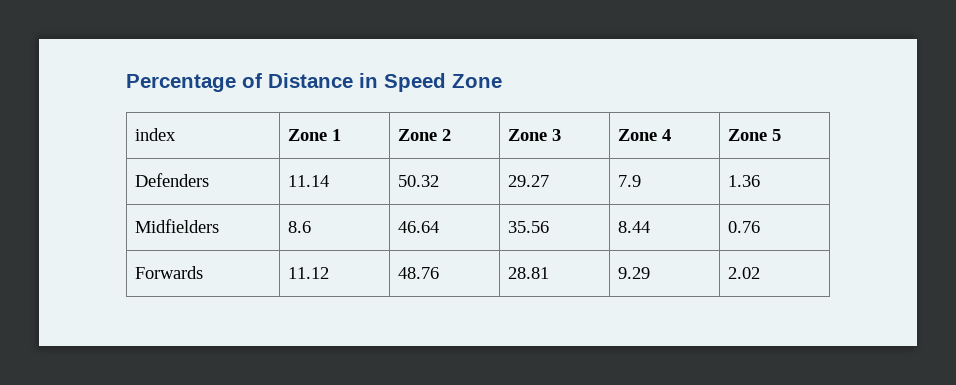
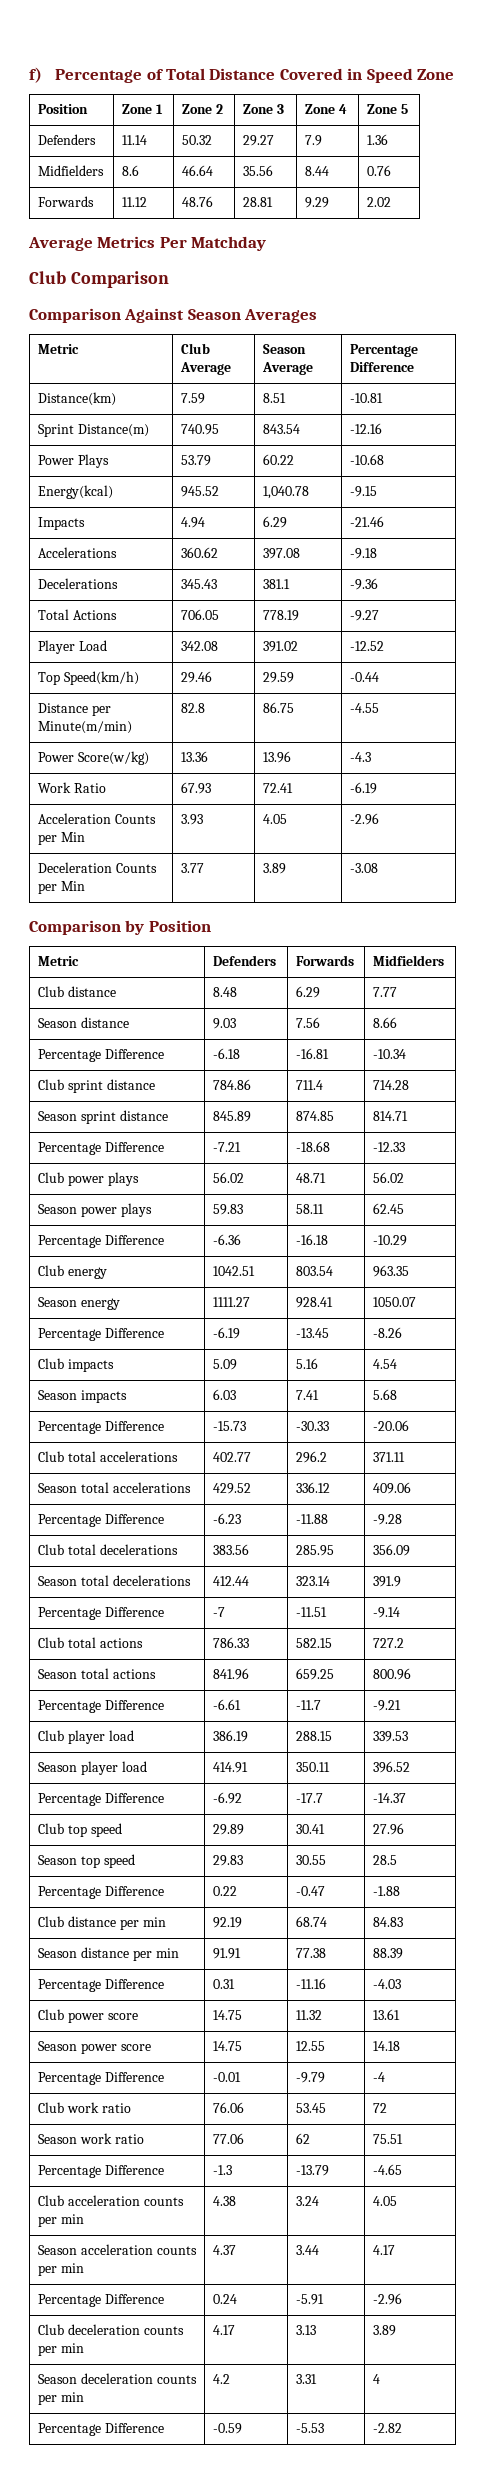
(126, 83) none -> [29,67,42,83] f)
[268,73,353,88] Distance -> [165,68,343,80] Total Distance Covered
[135,128,177,141] index -> [38,104,89,114] Position
(761, 273) none -> [28,236,267,251] [29,271,169,288] [29,308,318,323] [38,344,80,354] [181,343,211,354] [180,362,232,375] [263,344,307,354] [262,362,314,375] [350,344,419,357] [350,362,415,372] [38,392,117,406] [181,393,206,404] [263,393,287,403] [350,393,384,403] [38,424,149,437] [181,424,220,435] [263,424,301,434] [350,423,383,434] [38,454,109,468] [181,455,212,466] [263,454,295,465] [350,454,385,465] [38,485,114,499] [181,486,220,497] [263,486,310,499] [350,486,378,497] [38,517,86,530] [181,517,206,528] [263,516,288,528] [350,516,385,527] [38,547,118,558] [181,547,219,558] [263,548,301,559] [350,548,378,559] [38,578,119,589] [181,579,218,589] [263,579,291,589] [350,578,379,590] [38,609,117,620] [181,609,220,620] [263,610,300,621] [350,610,380,621] [38,640,107,654] [181,641,219,651] [263,641,299,652] [350,641,385,651] [38,671,139,685] [181,671,213,683] [263,672,295,683] [350,672,380,682] [38,703,111,716] [38,721,133,734] [181,703,206,713] [263,702,295,713] [350,703,380,713] [38,751,149,765] [181,751,209,762] [263,751,292,763] [350,752,372,762] [38,782,106,793] [181,782,212,794] [263,783,294,793] [350,782,378,794] [38,813,156,824] [38,832,85,845] [181,814,204,825] [263,814,288,824] [350,813,380,825] [38,862,157,873] [38,881,85,894] [181,863,205,873] [263,863,287,874] [350,863,379,873] [29,920,211,935] [38,956,80,966] [213,955,277,966] [296,955,355,966] [373,955,445,966] [38,986,116,997] [213,987,238,997] [296,986,321,998] [373,987,398,997] [38,1017,129,1028] [213,1018,237,1029] [296,1017,321,1028] [373,1017,398,1028] [38,1049,164,1062] [213,1048,241,1059] [296,1048,330,1059] [373,1049,407,1059] [38,1079,155,1093] [213,1079,252,1090] [296,1080,324,1090] [373,1080,410,1090] [38,1110,168,1124] [213,1111,252,1122] [296,1111,335,1121] [373,1111,409,1121] [38,1142,164,1155] [213,1142,242,1152] [296,1141,331,1152] [373,1142,406,1152] [38,1172,139,1186] [213,1172,245,1183] [296,1173,327,1183] [373,1172,405,1183] [38,1203,152,1217] [213,1204,244,1215] [296,1204,325,1214] [373,1203,405,1214] [38,1235,164,1248] [213,1234,242,1245] [296,1234,329,1245] [373,1235,408,1246] [38,1265,107,1279] [213,1266,256,1276] [296,1266,334,1276] [373,1265,410,1277] [38,1297,120,1310] [213,1297,251,1307] [296,1297,334,1308] [373,1297,417,1307] [38,1328,164,1341] [213,1327,241,1339] [296,1328,330,1338] [373,1327,403,1338] [38,1358,114,1372] [213,1359,238,1370] [296,1358,319,1369] [373,1359,398,1369] [38,1390,127,1403] [213,1389,237,1400] [296,1390,320,1400] [373,1389,398,1400] [38,1421,164,1434] [213,1421,247,1431] [296,1421,330,1431] [373,1420,410,1431] [38,1451,178,1462] [213,1452,252,1462] [296,1451,328,1463] [373,1452,406,1462] [38,1482,191,1493] [213,1483,252,1494] [296,1482,331,1493] [373,1482,412,1494] [38,1514,164,1527] [213,1513,242,1524] [296,1514,329,1524] [373,1514,403,1525] [38,1544,178,1555] [213,1544,250,1555] [296,1545,335,1556] [373,1544,411,1556] [38,1575,191,1586] [213,1576,250,1586] [296,1576,331,1586] [373,1576,402,1587] [38,1607,164,1620] [213,1607,226,1617] [296,1607,328,1617] [373,1607,401,1618] [38,1637,143,1648] [213,1637,250,1648] [296,1638,333,1648] [373,1638,405,1648] [38,1668,156,1679] [213,1668,250,1680] [296,1668,335,1680] [373,1668,412,1680] [38,1700,164,1713] [213,1699,242,1710] [296,1700,322,1710] [373,1700,402,1711] [38,1730,134,1744] [213,1730,249,1742] [296,1731,333,1741] [373,1731,409,1742] [38,1761,147,1775] [213,1762,249,1773] [296,1762,331,1772] [373,1761,411,1773] [38,1793,164,1806] [213,1792,243,1804] [296,1793,324,1803] [373,1793,407,1803] [38,1823,122,1837] [213,1824,245,1835] [296,1824,326,1834] [373,1823,405,1835] [38,1854,135,1868] [213,1855,244,1866] [296,1855,327,1865] [373,1855,398,1865] [38,1886,164,1899] [213,1886,238,1896] [296,1886,326,1896] [373,1886,401,1896] [38,1916,166,1930] [213,1917,243,1928] [296,1916,328,1927] [373,1917,404,1927] [38,1947,179,1961] [213,1948,242,1959] [296,1948,327,1958] [373,1948,404,1959] [38,1979,164,1992] [213,1979,236,1989] [296,1978,327,1989] [373,1979,402,1989] [38,2009,138,2023] [213,2010,243,2020] [296,2010,323,2020] [373,2009,401,2020] [38,2041,151,2054] [213,2041,243,2051] [296,2041,326,2051] [373,2041,401,2051] [38,2072,164,2085] [213,2072,242,2082] [296,2072,326,2083] [373,2072,386,2082] [38,2102,131,2113] [213,2102,245,2113] [296,2103,327,2113] [373,2103,388,2113] [38,2133,144,2144] [213,2133,245,2144] [296,2133,311,2144] [373,2134,404,2144] [38,2165,164,2178] [213,2165,233,2175] [296,2165,330,2176] [373,2164,403,2175] [38,2195,184,2206] [38,2214,84,2227] [213,2196,237,2206] [296,2196,320,2206] [373,2196,398,2206] [38,2244,197,2255] [38,2263,84,2276] [213,2245,237,2255] [296,2245,320,2255] [373,2245,396,2255] [38,2294,164,2307] [213,2294,238,2304] [296,2294,325,2305] [373,2293,403,2305] [38,2324,184,2335] [38,2343,84,2356] [213,2325,236,2335] [296,2325,317,2335] [373,2325,397,2336] [38,2373,197,2384] [38,2392,84,2405] [213,2374,231,2384] [296,2374,318,2384] [373,2374,381,2384] [38,2423,164,2436] [213,2423,243,2434] [296,2423,325,2433] [373,2423,403,2433] // Average Metrics Per Matchday // Club Comparison // Comparison Against Season Averages // Metric | Club Average | Season Average | Percentage Difference // Distance(km) | 7.59 | 8.51 | -10.81 // Sprint Distance(m) | 740.95 | 843.54 | -12.16 // Power Plays | 53.79 | 60.22 | -10.68 // Energy(kcal) | 945.52 | 1,040.78 | -9.15 // Impacts | 4.94 | 6.29 | -21.46 // Accelerations | 360.62 | 397.08 | -9.18 // Decelerations | 345.43 | 381.1 | -9.36 // Total Actions | 706.05 | 778.19 | -9.27 // Player Load | 342.08 | 391.02 | -12.52 // Top Speed(km/h) | 29.46 | 29.59 | -0.44 // Distance per Minute(m/min) | 82.8 | 86.75 | -4.55 // Power Score(w/kg) | 13.36 | 13.96 | -4.3 // Work Ratio | 67.93 | 72.41 | -6.19 // Acceleration Counts per Min | 3.93 | 4.05 | -2.96 // Deceleration Counts per Min | 3.77 | 3.89 | -3.08 // Comparison by Position // Metric | Defenders | Forwards | Midfielders // Club distance | 8.48 | 6.29 | 7.77 // Season distance | 9.03 | 7.56 | 8.66 // Percentage Difference | -6.18 | -16.81 | -10.34 // Club sprint distance | 784.86 | 711.4 | 714.28 // Season sprint distance | 845.89 | 874.85 | 814.71 // Percentage Difference | -7.21 | -18.68 | -12.33 // Club power plays | 56.02 | 48.71 | 56.02 // Season power plays | 59.83 | 58.11 | 62.45 // Percentage Difference | -6.36 | -16.18 | -10.29 // Club energy | 1042.51 | 803.54 | 963.35 // Season energy | 1111.27 | 928.41 | 1050.07 // Percentage Difference | -6.19 | -13.45 | -8.26 // Club impacts | 5.09 | 5.16 | 4.54 // Season impacts | 6.03 | 7.41 | 5.68 // Percentage Difference | -15.73 | -30.33 | -20.06 // Club total accelerations | 402.77 | 296.2 | 371.11 // Season total accelerations | 429.52 | 336.12 | 409.06 // Percentage Difference | -6.23 | -11.88 | -9.28 // Club total decelerations | 383.56 | 285.95 | 356.09 // Season total decelerations | 412.44 | 323.14 | 391.9 // Percentage Difference | -7 | -11.51 | -9.14 // Club total actions | 786.33 | 582.15 | 727.2 // Season total actions | 841.96 | 659.25 | 800.96 // Percentage Difference | -6.61 | -11.7 | -9.21 // Club player load | 386.19 | 288.15 | 339.53 // Season player load | 414.91 | 350.11 | 396.52 // Percentage Difference | -6.92 | -17.7 | -14.37 // Club top speed | 29.89 | 30.41 | 27.96 // Season top speed | 29.83 | 30.55 | 28.5 // Percentage Difference | 0.22 | -0.47 | -1.88 // Club distance per min | 92.19 | 68.74 | 84.83 // Season distance per min | 91.91 | 77.38 | 88.39 // Percentage Difference | 0.31 | -11.16 | -4.03 // Club power score | 14.75 | 11.32 | 13.61 // Season power score | 14.75 | 12.55 | 14.18 // Percentage Difference | -0.01 | -9.79 | -4 // Club work ratio | 76.06 | 53.45 | 72 // Season work ratio | 77.06 | 62 | 75.51 // Percentage Difference | -1.3 | -13.79 | -4.65 // Club acceleration counts per min | 4.38 | 3.24 | 4.05 // Season acceleration counts per min | 4.37 | 3.44 | 4.17 // Percentage Difference | 0.24 | -5.91 | -2.96 // Club deceleration counts per min | 4.17 | 3.13 | 3.89 // Season deceleration counts per min | 4.2 | 3.31 | 4 // Percentage Difference | -0.59 | -5.53 | -2.82

